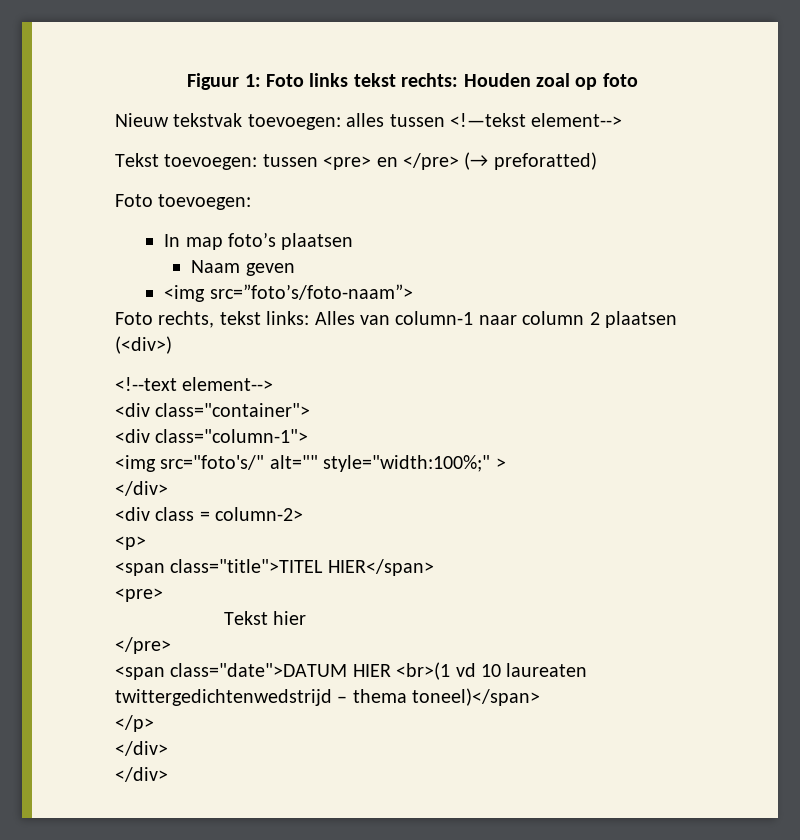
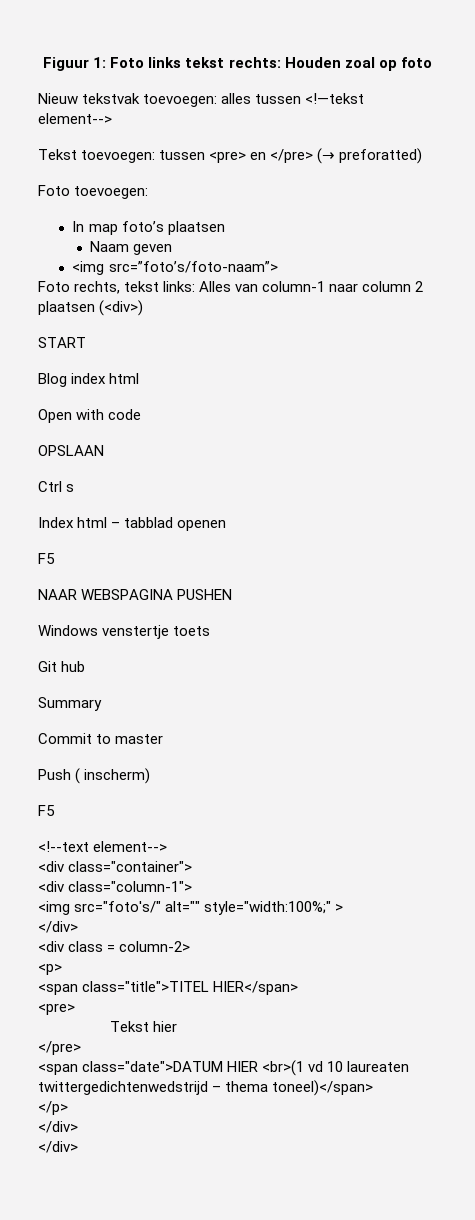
(172, 345) none -> [38,337,86,348] [38,373,140,387] [38,409,142,423] [38,445,104,456] [38,481,75,492] [38,517,227,531] [38,553,55,564] [38,589,233,600] [38,625,211,639] [38,661,86,672] [38,697,102,711] [38,733,164,744] [38,768,151,784] [38,805,55,816] // START // Blog index html // Open with code // OPSLAAN // Ctrl s // Index html – tabblad openen // F5 // NAAR WEBSPAGINA PUSHEN // Windows venstertje toets // Git hub // Summary // Commit to master // Push ( inscherm) // F5

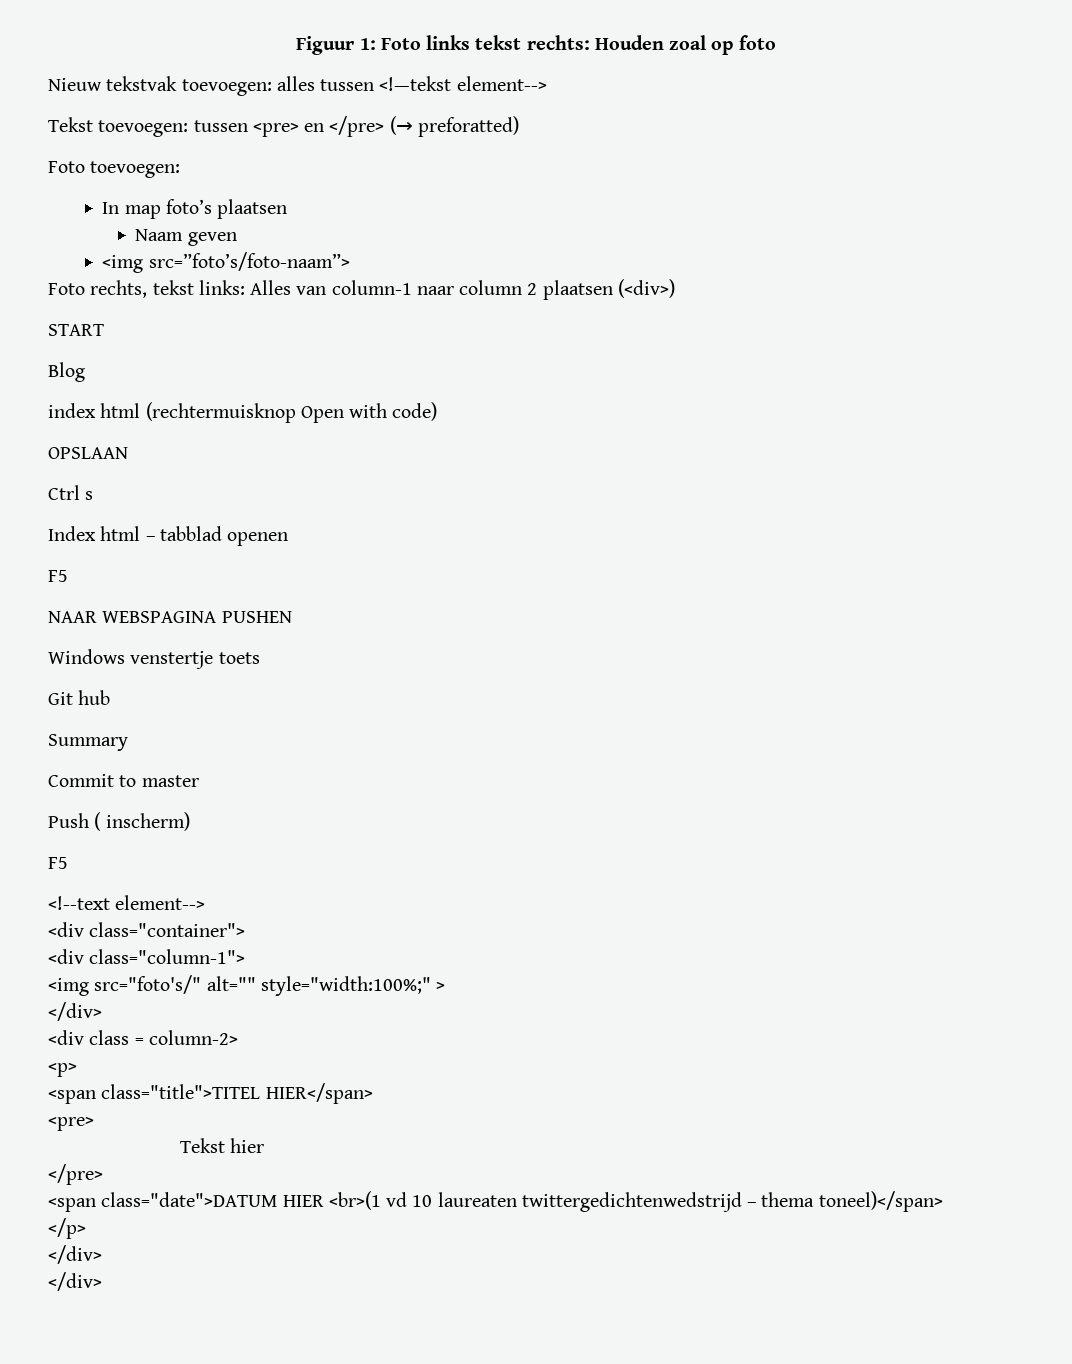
(67, 380) none -> (85, 372) //
(140, 378) // -> [145,402,296,423] (rechtermuisknop
[108,409,142,420] code -> [392,402,438,421] code)

